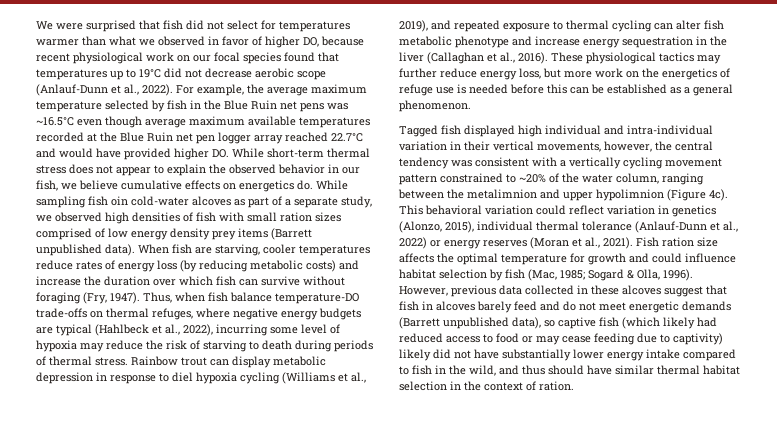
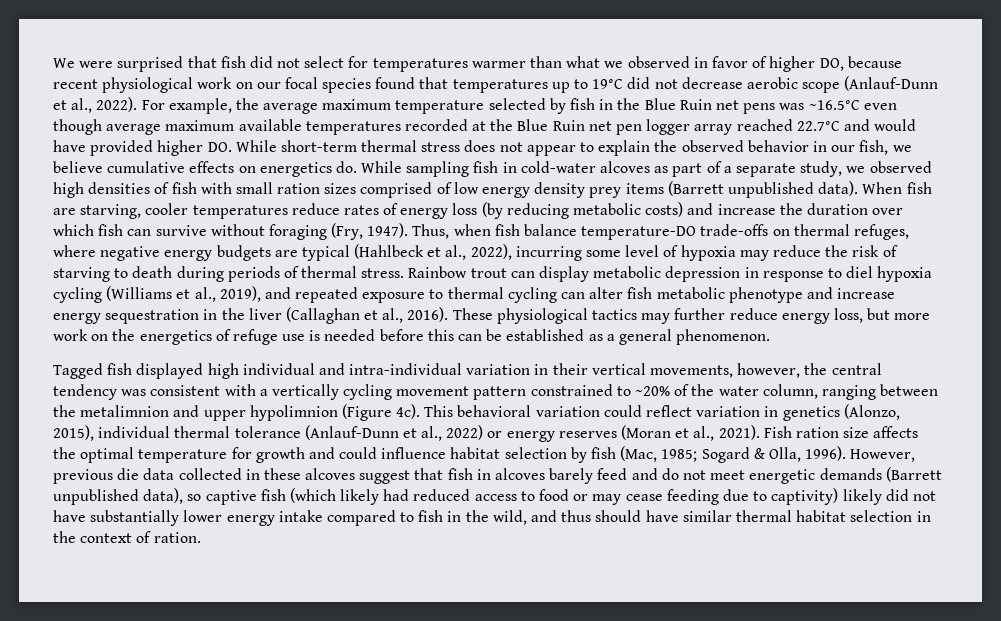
[111,196,128,206] oin -> [502,162,517,173] in
(496, 291) none -> [117,468,140,480] die

